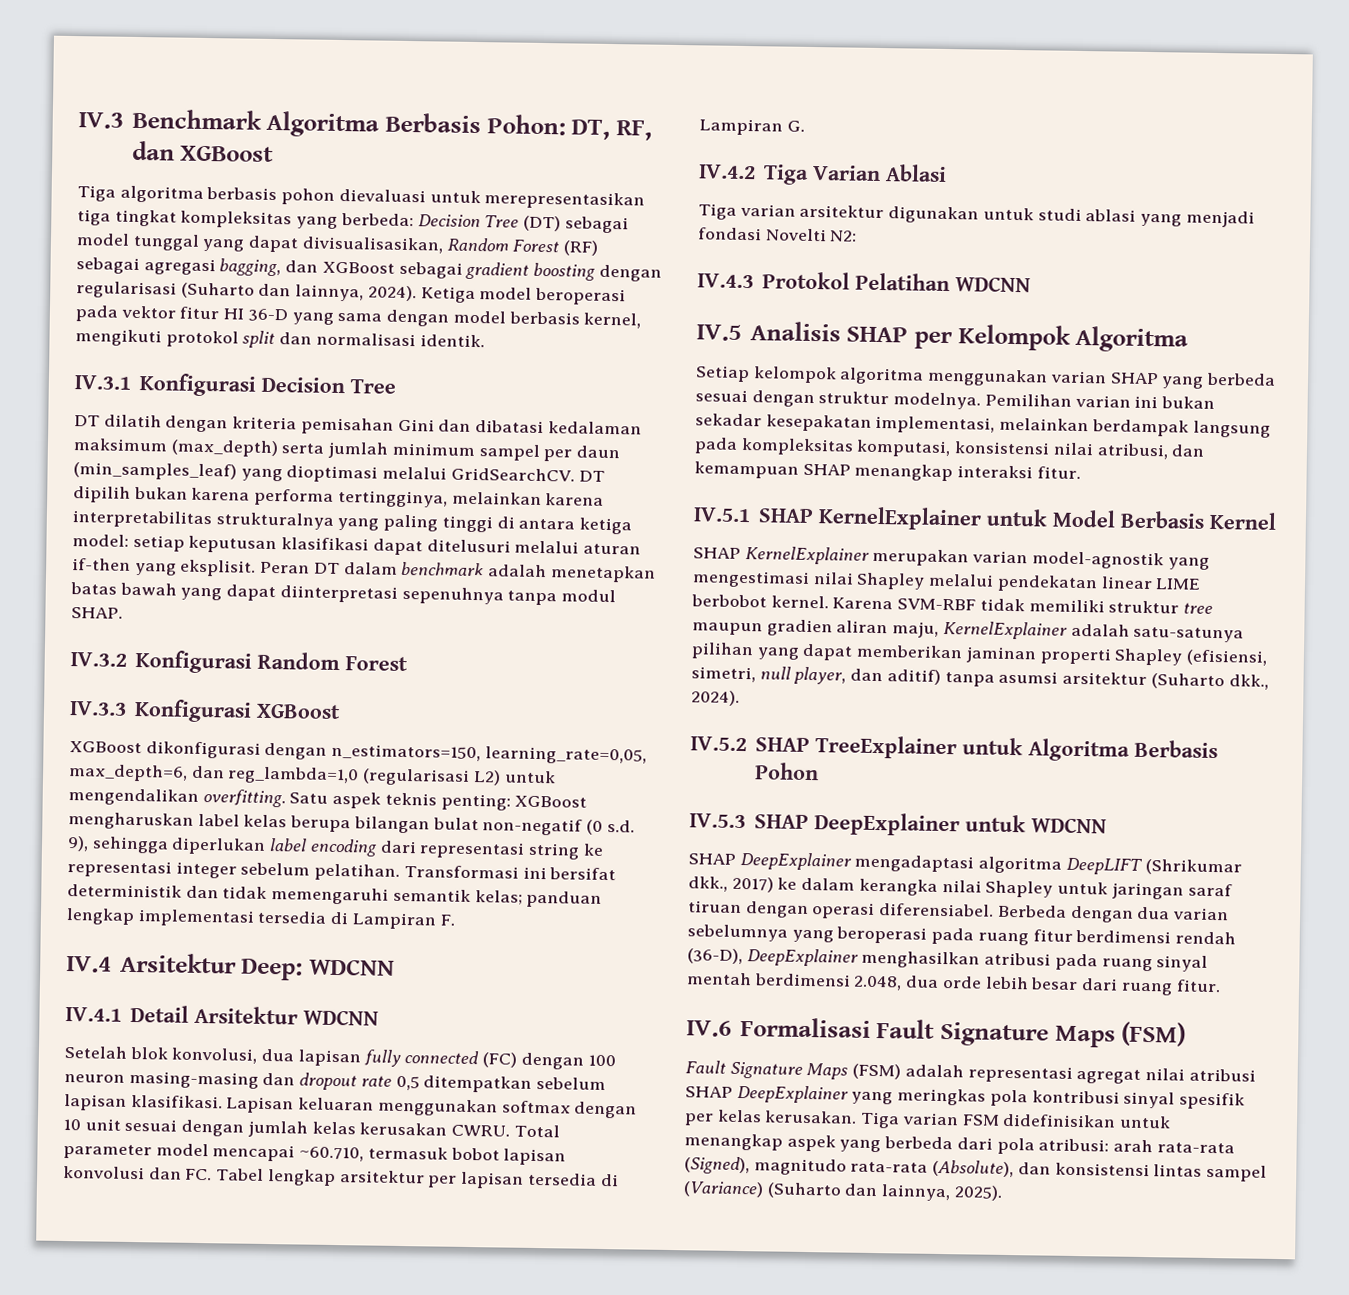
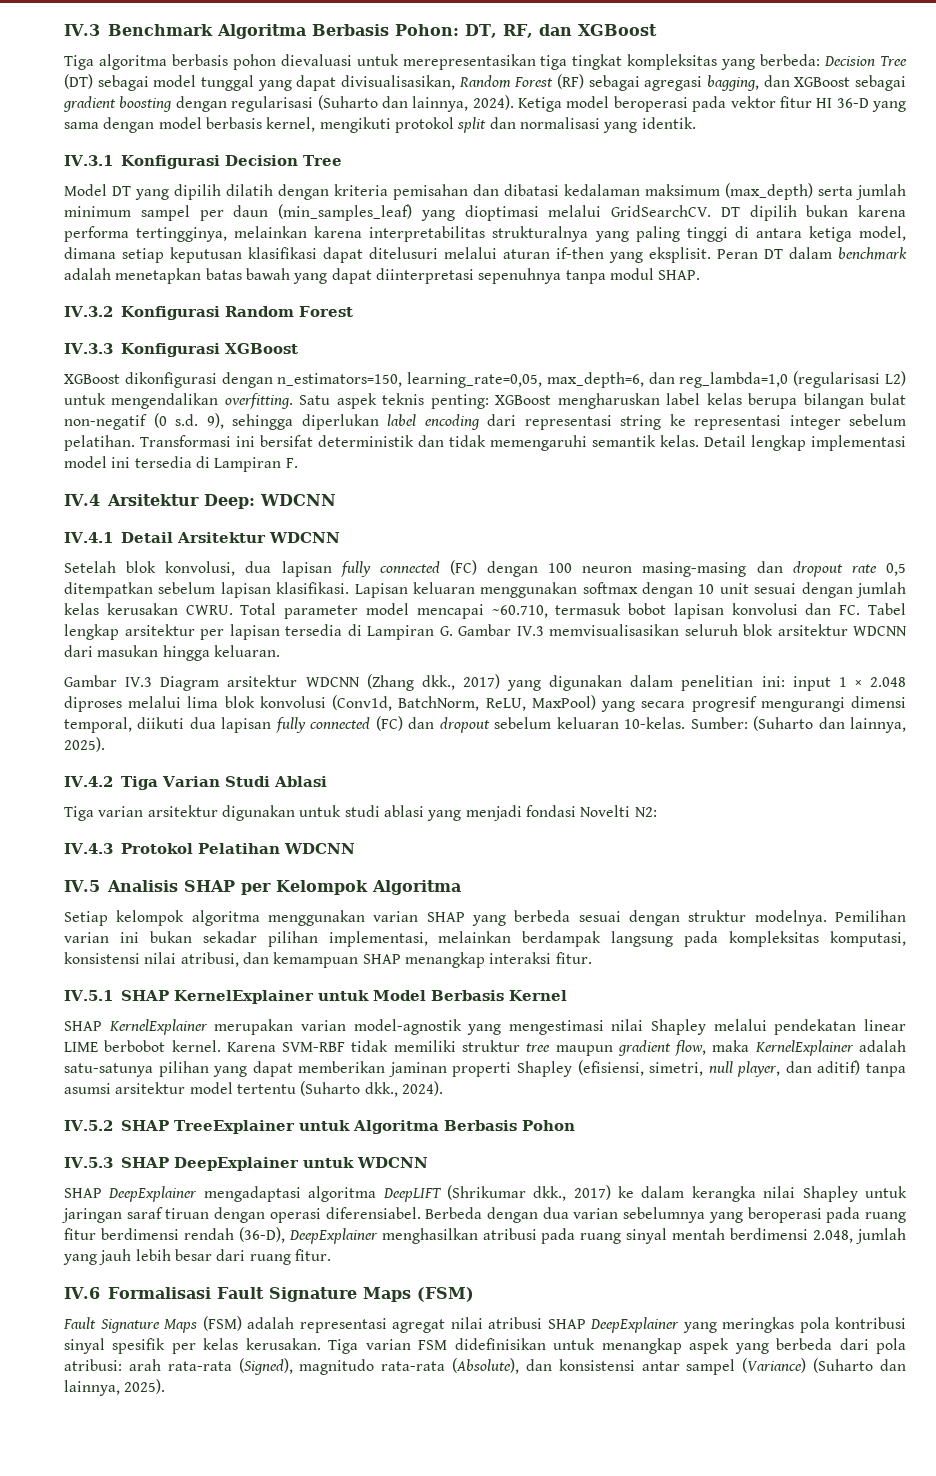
(416, 339) none -> [603,122,638,133] yang
[74,415,100,427] DT -> [64,184,221,200] Model DT yang dipilih
[397,418,435,432] Gini -> (468, 192) none
[72,534,129,547] model: -> [859,226,907,241] [64,247,116,259] model, dimana
[474,890,603,908] [66,908,255,927] kelas; panduan lengkap implementasi -> [660,435,906,451] [64,456,131,468] kelas. Detail lengkap implementasi model ini
(805, 126) none -> [458,624,907,636] [64,645,280,661] [64,674,906,691] [64,695,907,712] [64,716,907,733] [64,737,105,752] Gambar IV.3 memvisualisasikan seluruh blok arsitektur WDCNN dari masukan hingga keluaran. // Gambar IV.3 Diagram arsitektur WDCNN (Zhang dkk., 2017) yang digunakan dalam penelitian ini: input 1 × 2.048 diproses melalui lima blok konvolusi (Conv1d, BatchNorm, ReLU, MaxPool) yang secara progresif mengurangi dimensi temporal, diikuti dua lapisan fully connected (FC) dan dropout sebelum keluaran 10-kelas. Sumber: (Suharto dan lainnya, 2025).
(881, 172) none -> [224,776,270,787] Studi
[765,414,872,432] kesepakatan -> [267,931,318,947] pilihan
[766,619,940,638] gradien aliran maju, -> [617,1040,750,1056] gradient flow, maka
(1148, 678) none -> [189,1082,296,1094] model tertentu
[905,975,982,989] dua orde -> [855,1228,906,1244] [63,1249,132,1265] jumlah yang jauh
[1153,1164,1203,1177] lintas -> [641,1361,680,1371] antar

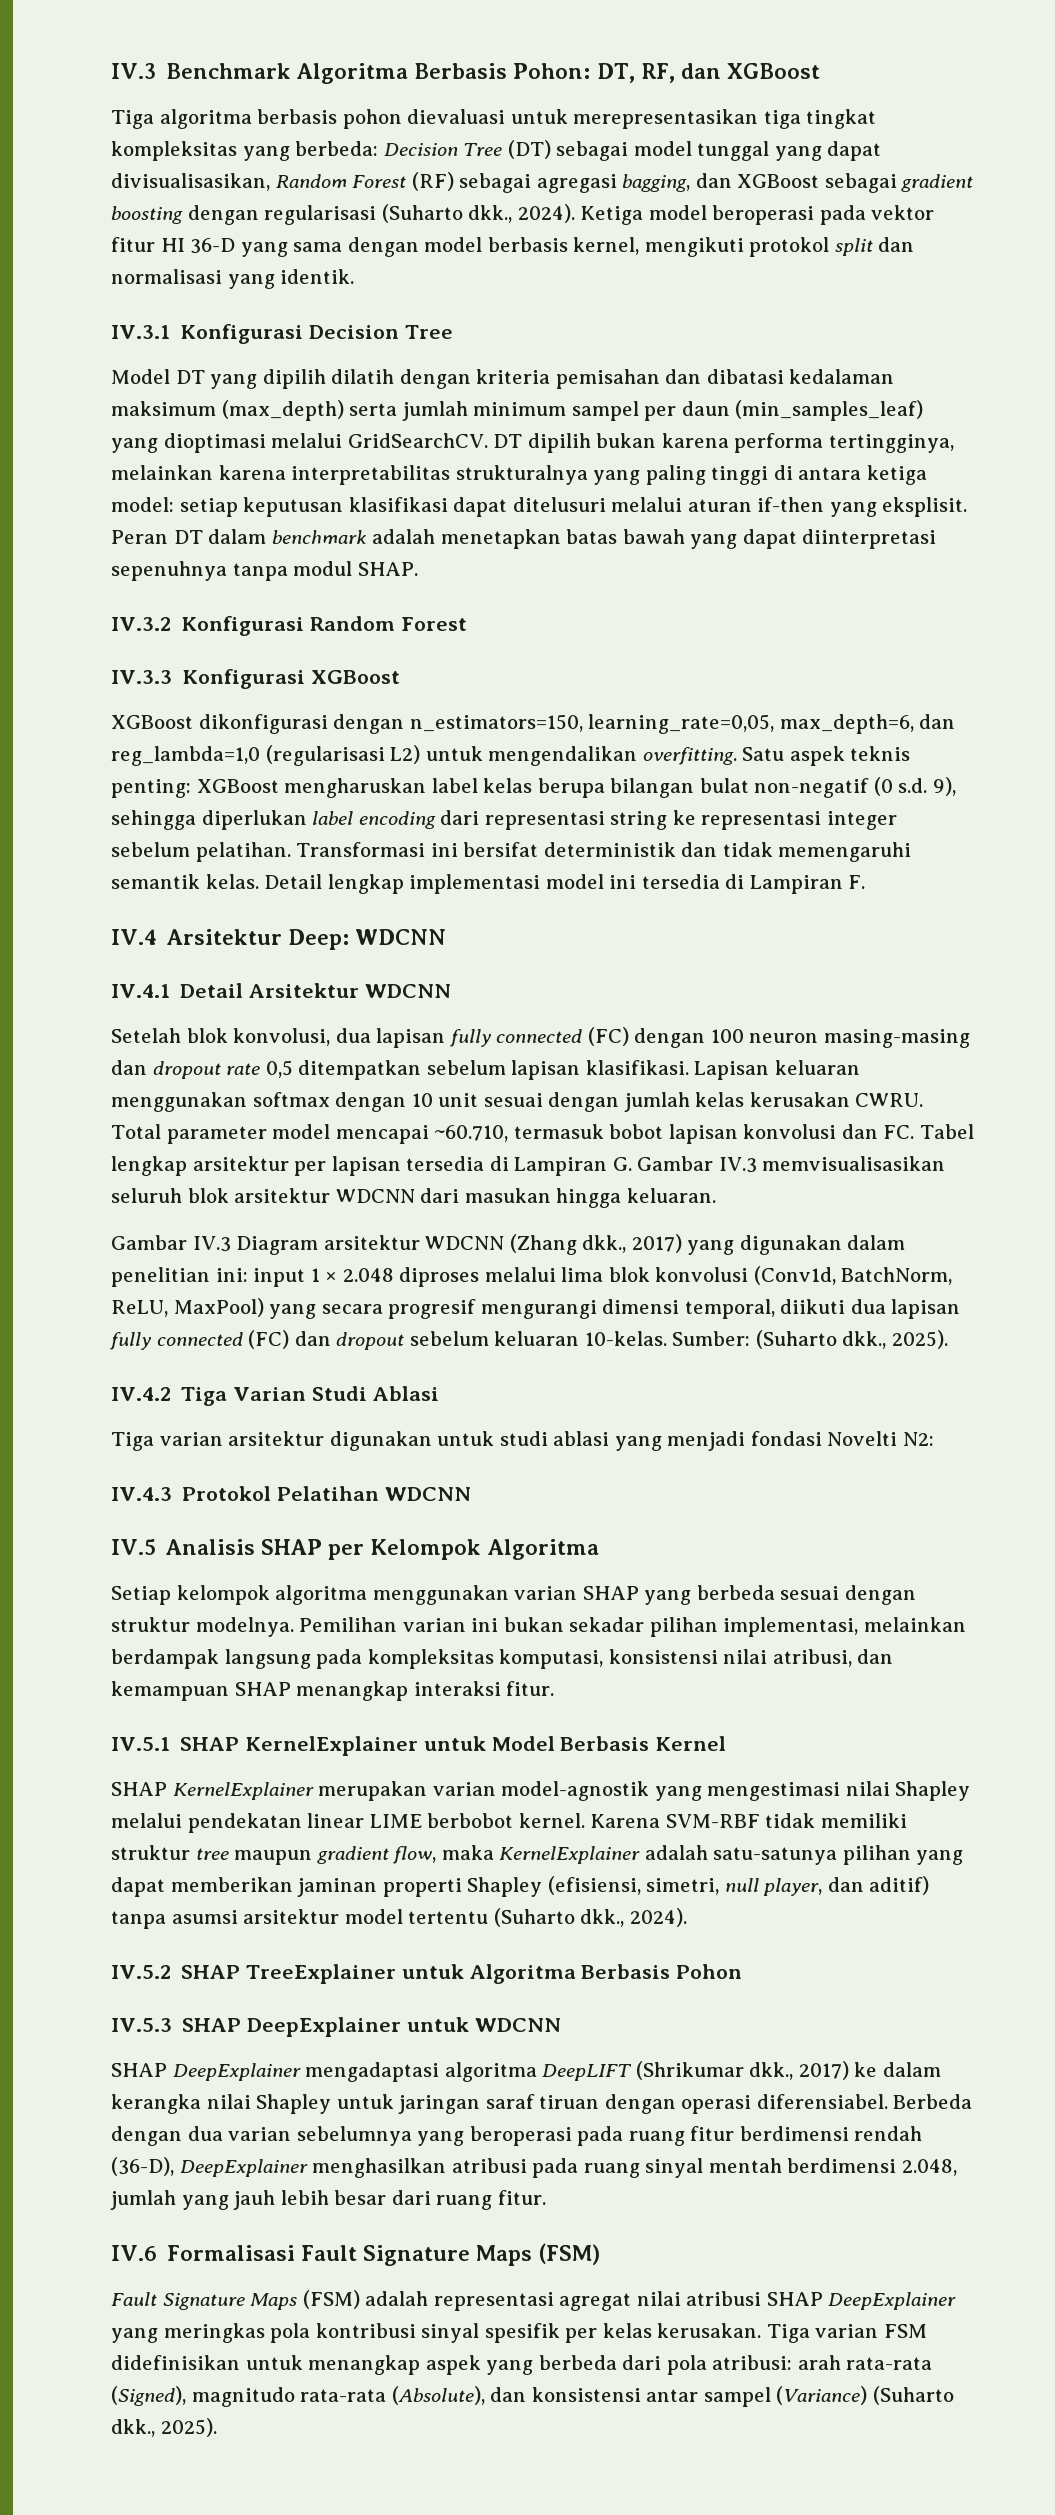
[381,96,469,112] dan lainnya, -> [468,205,513,223] dkk.,
[859,226,907,241] [64,247,116,259] model, dimana -> [111,497,174,512] model:
[818,717,907,733] dan lainnya, -> [842,1331,887,1349] dkk.,
[879,1359,906,1371] [64,1380,120,1396] dan lainnya, -> [111,2419,155,2437] dkk.,

